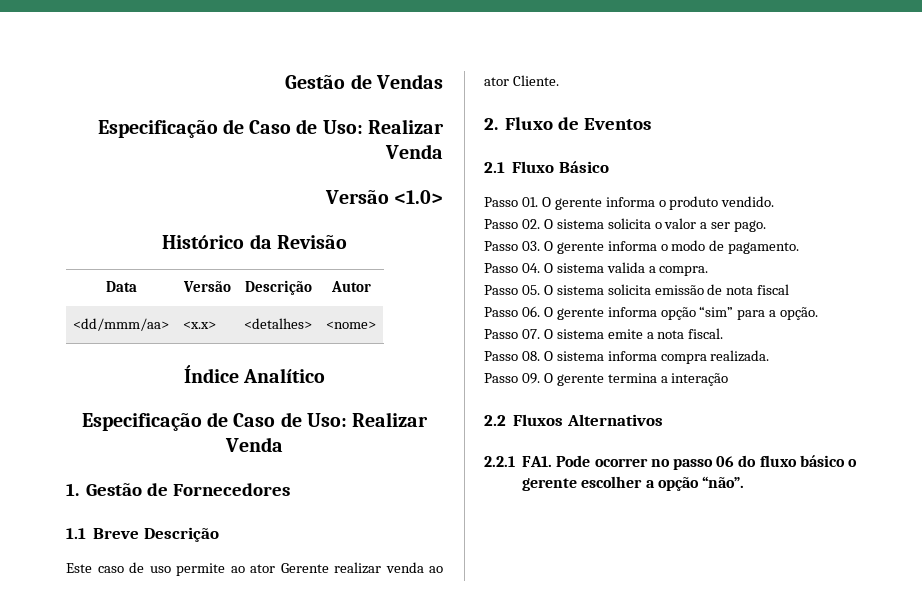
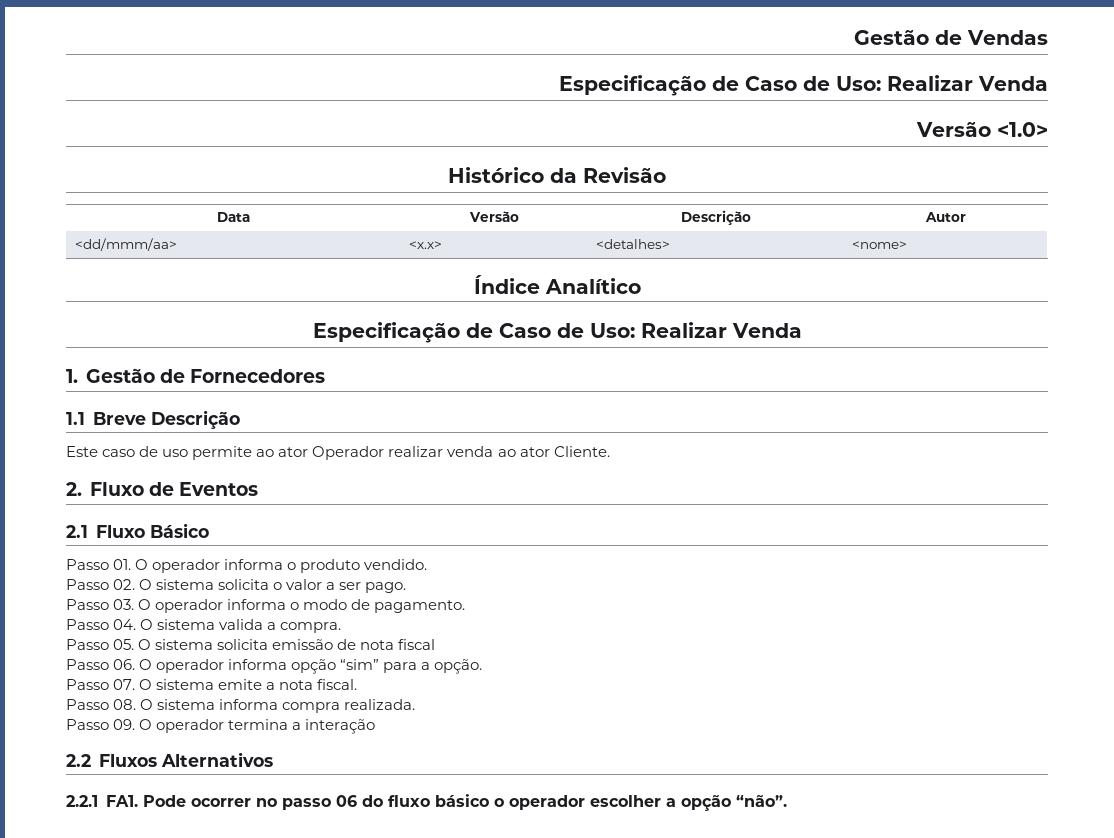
[280,563,329,573] Gerente -> [312,446,385,460] Operador
[554,198,602,210] gerente -> [152,559,221,573] operador
[556,242,604,254] gerente -> [155,599,224,613] operador
[556,308,604,320] gerente -> [156,659,225,673] operador
[556,374,604,386] gerente -> [156,719,225,733] operador
[522,478,578,491] gerente -> [508,795,585,810] operador

